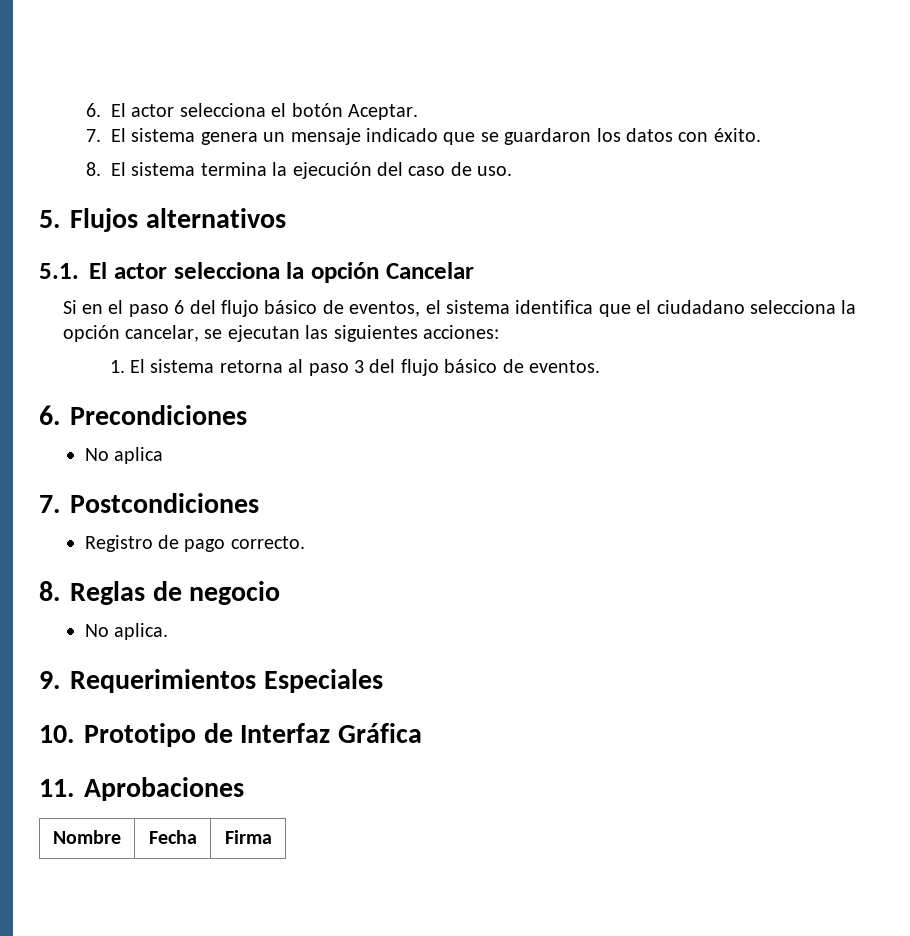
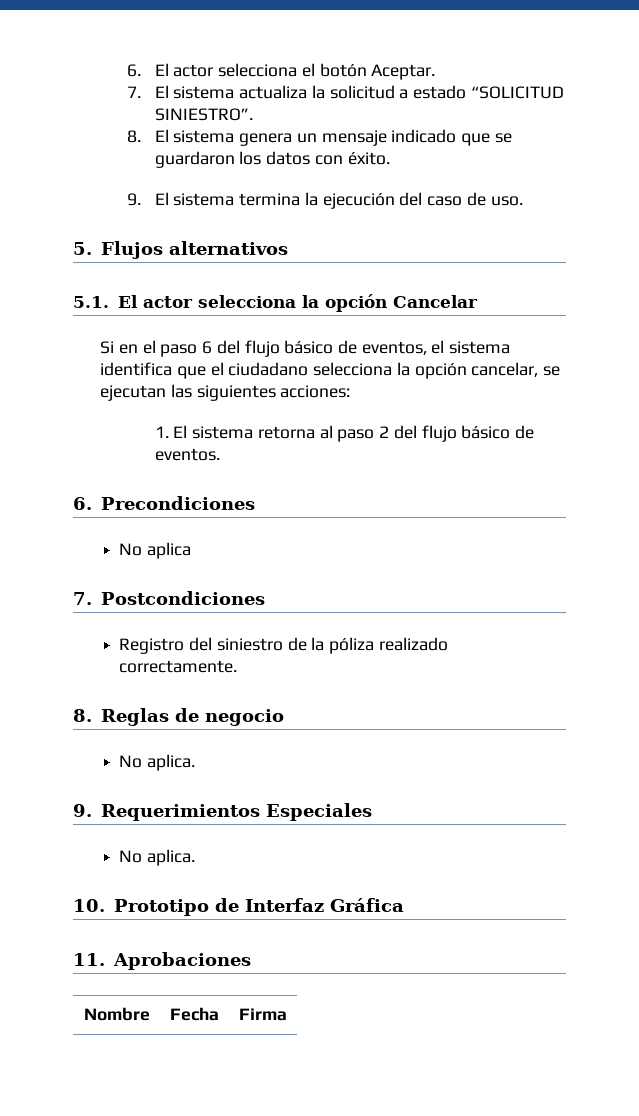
(196, 135) none -> [239,85,564,99] [154,108,253,121] [127,129,235,143] actualiza la solicitud a estado “SOLICITUD SINIESTRO”. // 8. El sistema
[86,162,102,176] 8. -> [127,193,142,206] 9.
[353,360,364,373] 3 -> [379,426,390,438] 2
[157,535,305,552] de pago correcto. -> [189,637,448,654] [119,660,238,673] del siniestro de la póliza realizado correctamente.
(383, 681) none -> [119,849,196,866] // No aplica.

